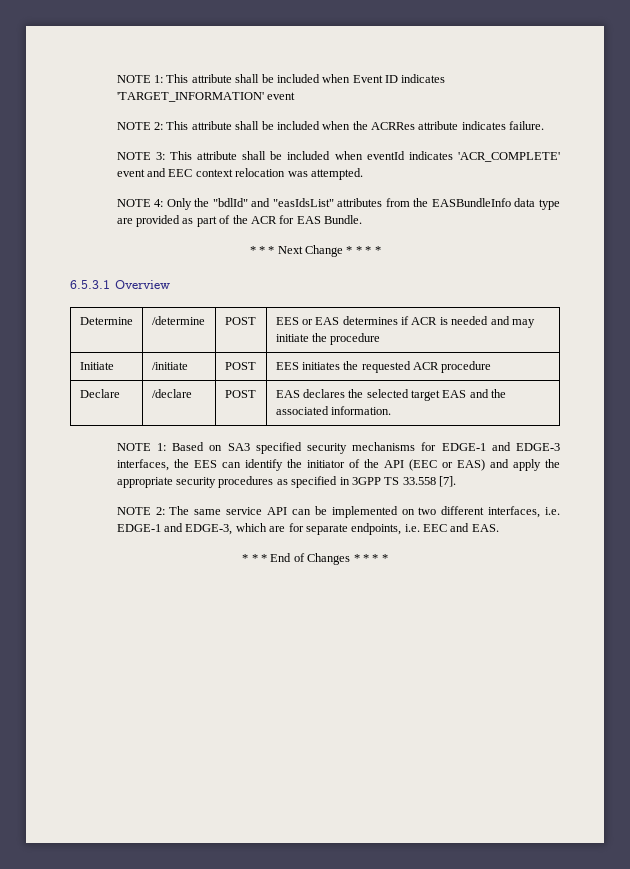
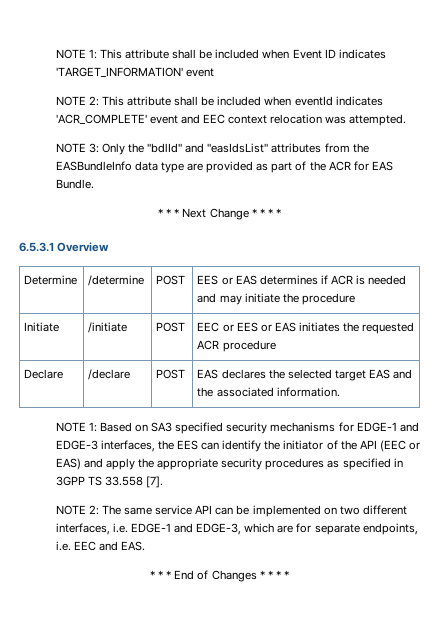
[352,121,545,130] [116,151,363,160] the ACRRes attribute indicates failure. // NOTE 3: This attribute shall be included when -> (292, 101) none
[154,199,164,207] 4: -> [88,143,99,153] 3:
[275,362,299,370] EES -> [197,322,296,332] EEC or EES or EAS

